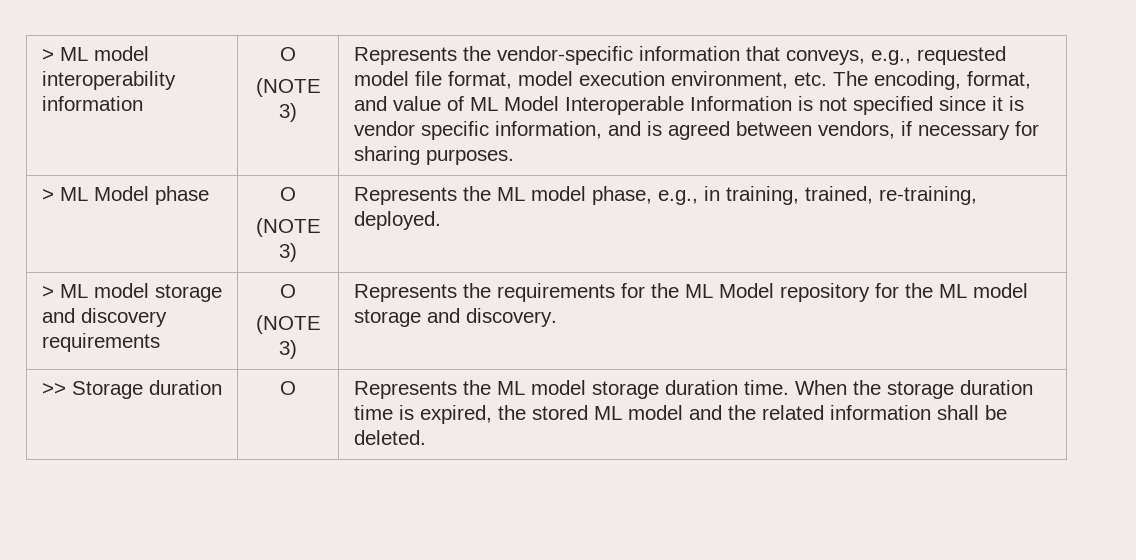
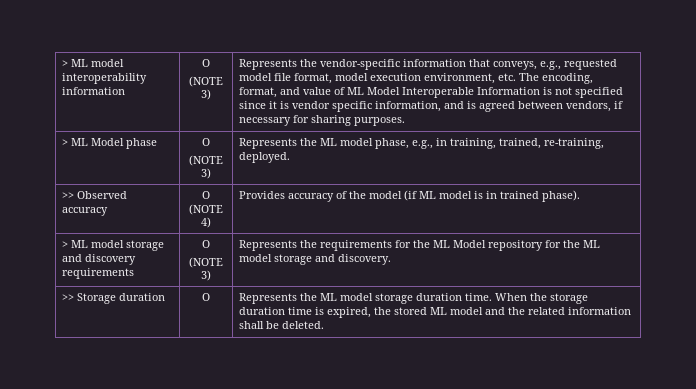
(441, 220) none -> [62,191,128,199] [62,207,109,216] [202,191,210,199] [189,204,223,215] [201,217,211,228] [239,190,581,202] // >> Observed accuracy | O (NOTE 4) | Provides accuracy of the model (if ML model is in trained phase).

